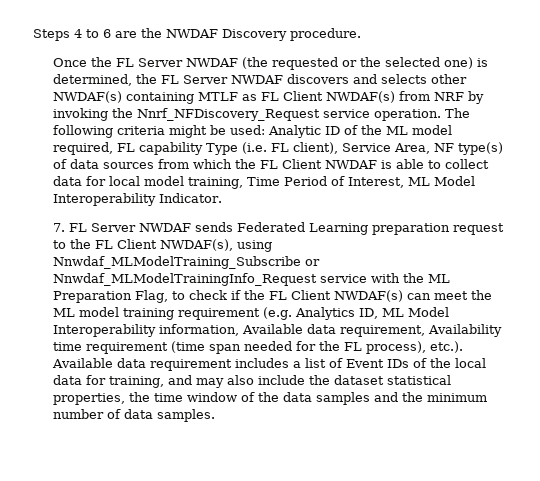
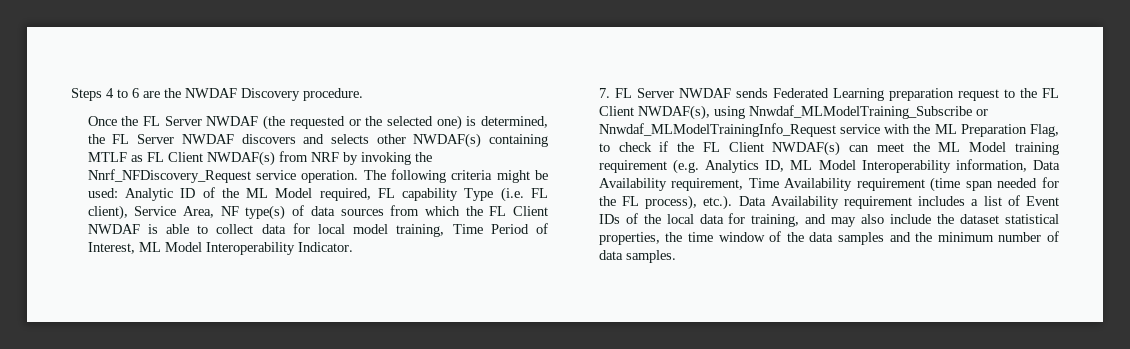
[411,125,452,135] model -> [275,188,313,198] Model
[78,307,119,317] model -> [969,142,1007,152] Model
[241,324,502,337] [52,342,82,351] Available data requirement, Availability time -> [1033,160,1060,170] [598,178,853,191] Data Availability requirement, Time Availability
[51,358,146,368] Available data -> [738,196,839,209] Data Availability

